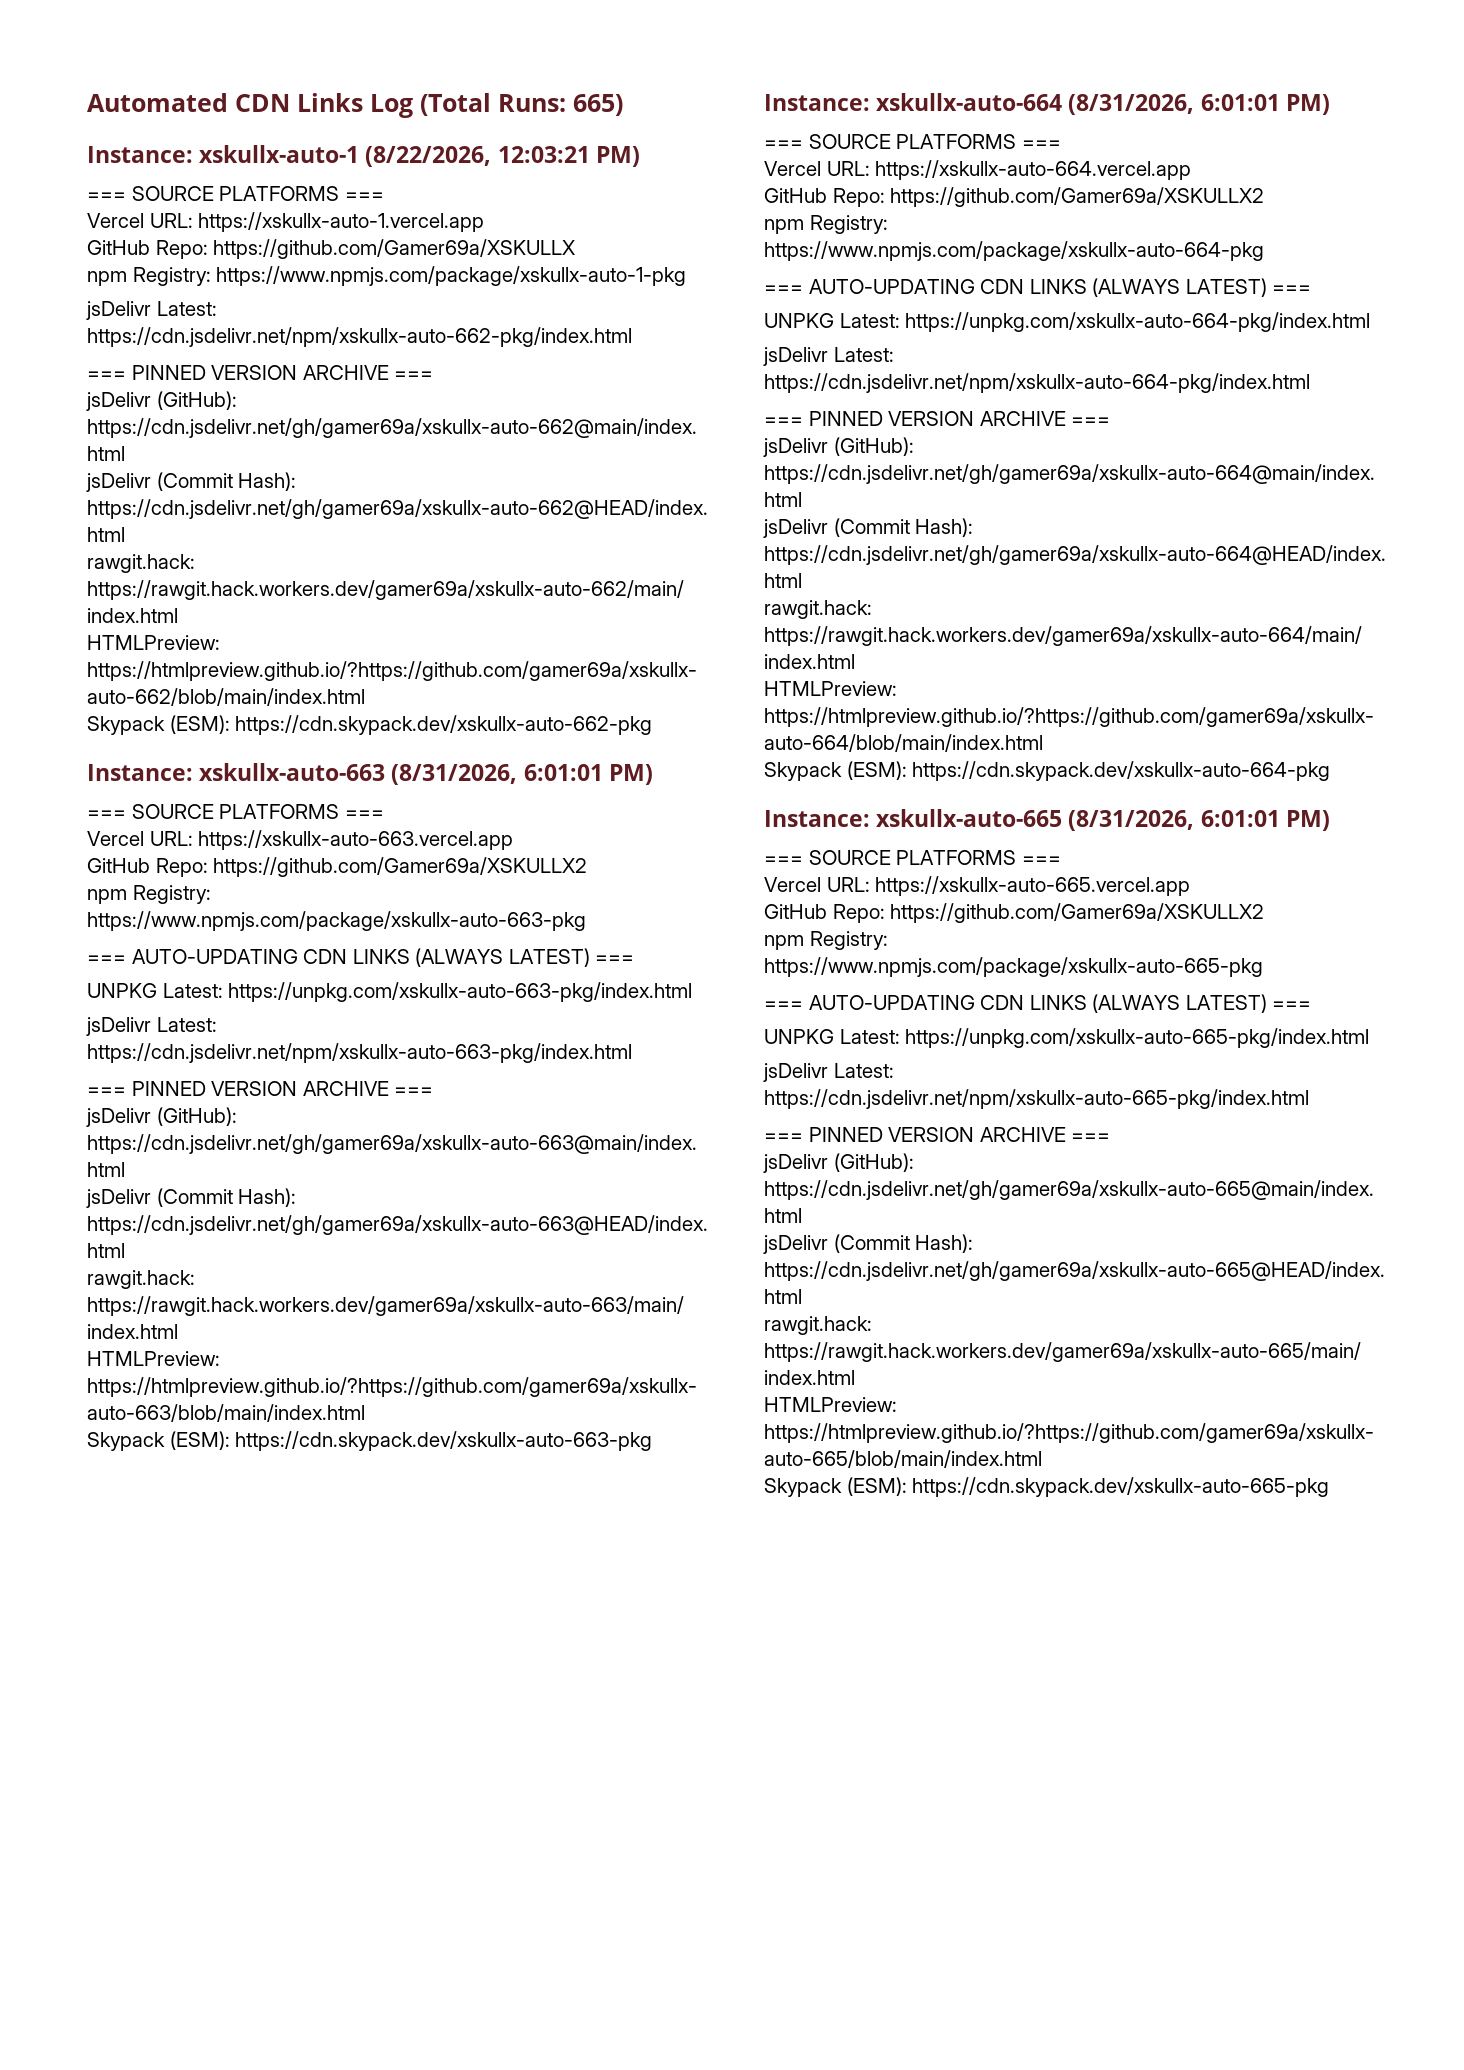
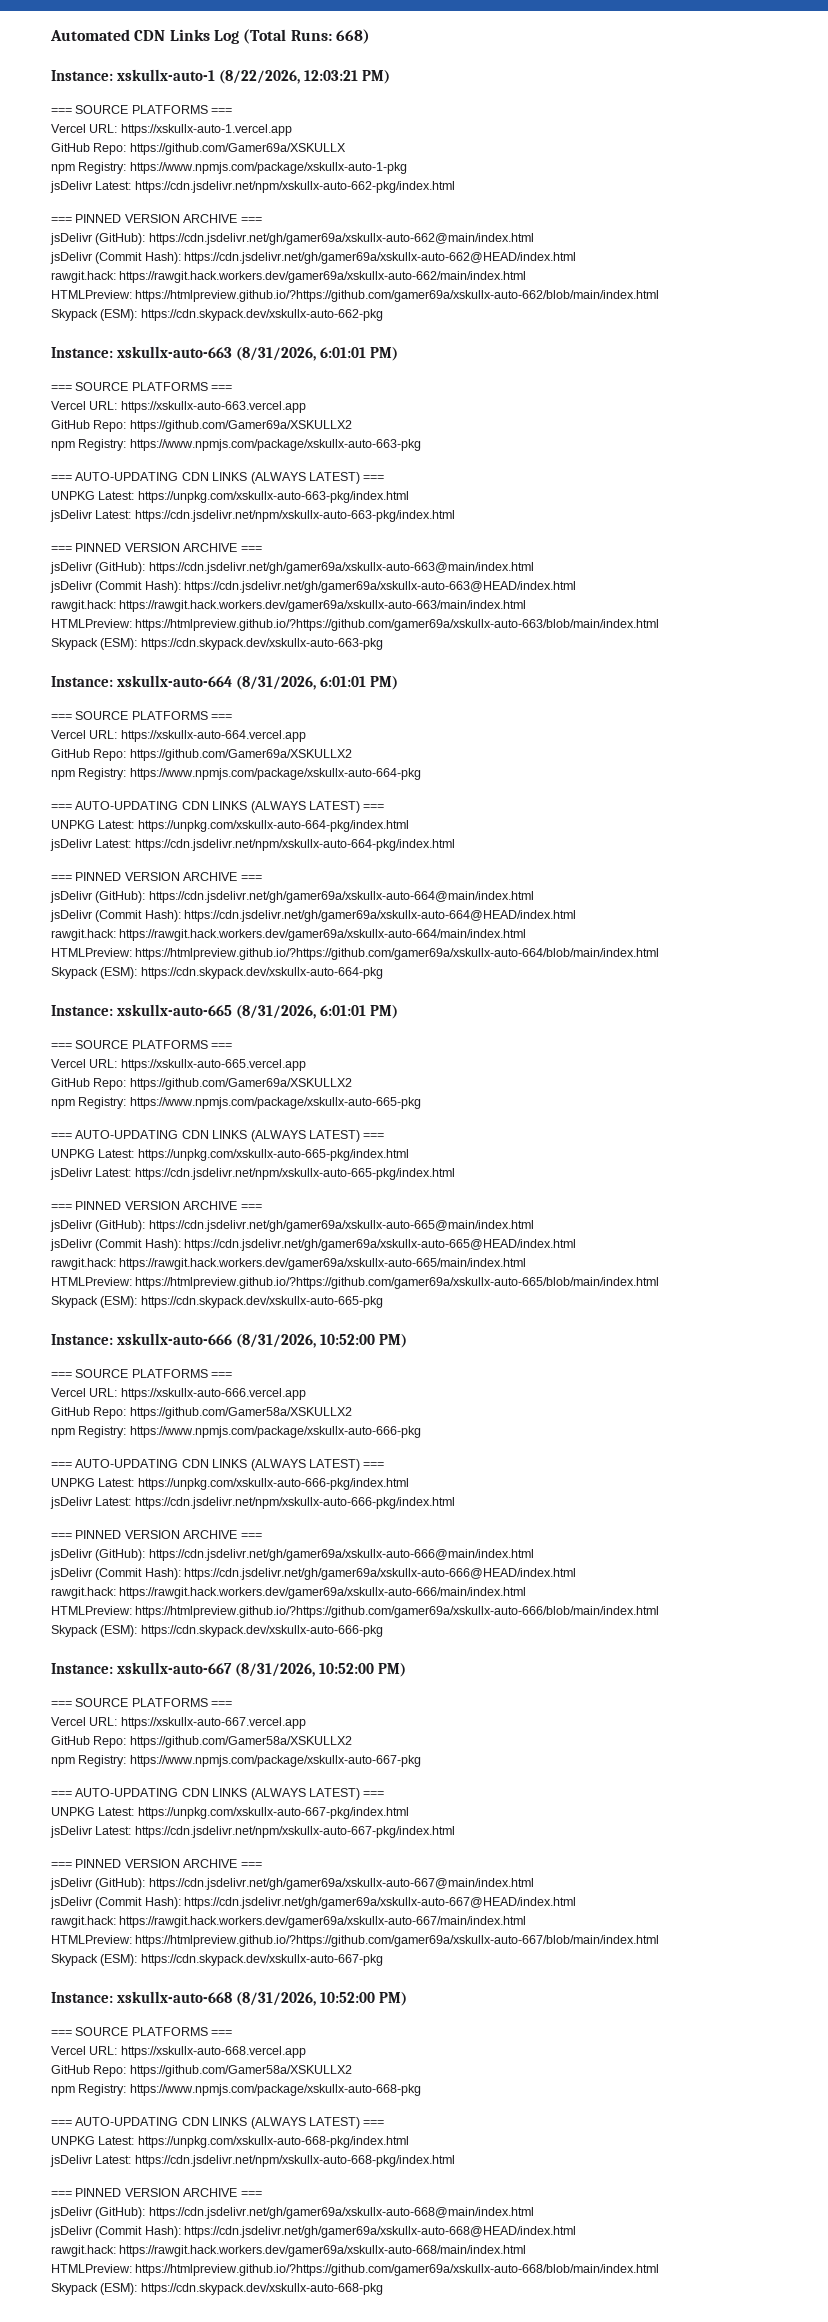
[572,94,623,116] 665) -> [335,29,370,44] 668)
(1330, 1487) none -> [51,1333,408,1348] [51,1369,233,1378] [51,1388,306,1400] [51,1407,352,1419] [51,1426,421,1438] [51,1459,385,1471] [51,1478,409,1490] [50,1497,455,1509] [51,1530,262,1539] [50,1549,534,1561] [50,1568,577,1580] [51,1587,527,1599] [51,1606,660,1618] [51,1625,383,1637] [51,1662,407,1677] [51,1698,233,1707] [51,1717,306,1729] [51,1736,352,1748] [51,1755,421,1767] [51,1788,385,1800] [51,1807,409,1819] [50,1826,455,1838] [51,1859,262,1868] [50,1878,534,1890] [50,1897,577,1909] [51,1916,527,1928] [51,1935,660,1947] [51,1954,383,1966] [51,1991,408,2006] [51,2027,233,2036] [51,2046,306,2058] [51,2065,352,2077] [51,2084,421,2096] [51,2117,385,2129] [51,2136,409,2148] [50,2155,455,2167] [51,2188,262,2197] [50,2207,534,2219] [50,2226,577,2238] [51,2245,527,2257] [51,2264,660,2276] [51,2283,383,2295] // Instance: xskullx-auto-666 (8/31/2026, 10:52:00 PM) // === SOURCE PLATFORMS === // Vercel URL: https://xskullx-auto-666.vercel.app // GitHub Repo: https://github.com/Gamer58a/XSKULLX2 // npm Registry: https://www.npmjs.com/package/xskullx-auto-666-pkg // === AUTO-UPDATING CDN LINKS (ALWAYS LATEST) === // UNPKG Latest: https://unpkg.com/xskullx-auto-666-pkg/index.html // jsDelivr Latest: https://cdn.jsdelivr.net/npm/xskullx-auto-666-pkg/index.html // === PINNED VERSION ARCHIVE === // jsDelivr (GitHub): https://cdn.jsdelivr.net/gh/gamer69a/xskullx-auto-666@main/index.html // jsDelivr (Commit Hash): https://cdn.jsdelivr.net/gh/gamer69a/xskullx-auto-666@HEAD/index.html // rawgit.hack: https://rawgit.hack.workers.dev/gamer69a/xskullx-auto-666/main/index.html // HTMLPreview: https://htmlpreview.github.io/?https://github.com/gamer69a/xskullx-auto-666/blob/main/index.html // Skypack (ESM): https://cdn.skypack.dev/xskullx-auto-666-pkg // Instance: xskullx-auto-667 (8/31/2026, 10:52:00 PM) // === SOURCE PLATFORMS === // Vercel URL: https://xskullx-auto-667.vercel.app // GitHub Repo: https://github.com/Gamer58a/XSKULLX2 // npm Registry: https://www.npmjs.com/package/xskullx-auto-667-pkg // === AUTO-UPDATING CDN LINKS (ALWAYS LATEST) === // UNPKG Latest: https://unpkg.com/xskullx-auto-667-pkg/index.html // jsDelivr Latest: https://cdn.jsdelivr.net/npm/xskullx-auto-667-pkg/index.html // === PINNED VERSION ARCHIVE === // jsDelivr (GitHub): https://cdn.jsdelivr.net/gh/gamer69a/xskullx-auto-667@main/index.html // jsDelivr (Commit Hash): https://cdn.jsdelivr.net/gh/gamer69a/xskullx-auto-667@HEAD/index.html // rawgit.hack: https://rawgit.hack.workers.dev/gamer69a/xskullx-auto-667/main/index.html // HTMLPreview: https://htmlpreview.github.io/?https://github.com/gamer69a/xskullx-auto-667/blob/main/index.html // Skypack (ESM): https://cdn.skypack.dev/xskullx-auto-667-pkg // Instance: xskullx-auto-668 (8/31/2026, 10:52:00 PM) // === SOURCE PLATFORMS === // Vercel URL: https://xskullx-auto-668.vercel.app // GitHub Repo: https://github.com/Gamer58a/XSKULLX2 // npm Registry: https://www.npmjs.com/package/xskullx-auto-668-pkg // === AUTO-UPDATING CDN LINKS (ALWAYS LATEST) === // UNPKG Latest: https://unpkg.com/xskullx-auto-668-pkg/index.html // jsDelivr Latest: https://cdn.jsdelivr.net/npm/xskullx-auto-668-pkg/index.html // === PINNED VERSION ARCHIVE === // jsDelivr (GitHub): https://cdn.jsdelivr.net/gh/gamer69a/xskullx-auto-668@main/index.html // jsDelivr (Commit Hash): https://cdn.jsdelivr.net/gh/gamer69a/xskullx-auto-668@HEAD/index.html // rawgit.hack: https://rawgit.hack.workers.dev/gamer69a/xskullx-auto-668/main/index.html // HTMLPreview: https://htmlpreview.github.io/?https://github.com/gamer69a/xskullx-auto-668/blob/main/index.html // Skypack (ESM): https://cdn.skypack.dev/xskullx-auto-668-pkg

